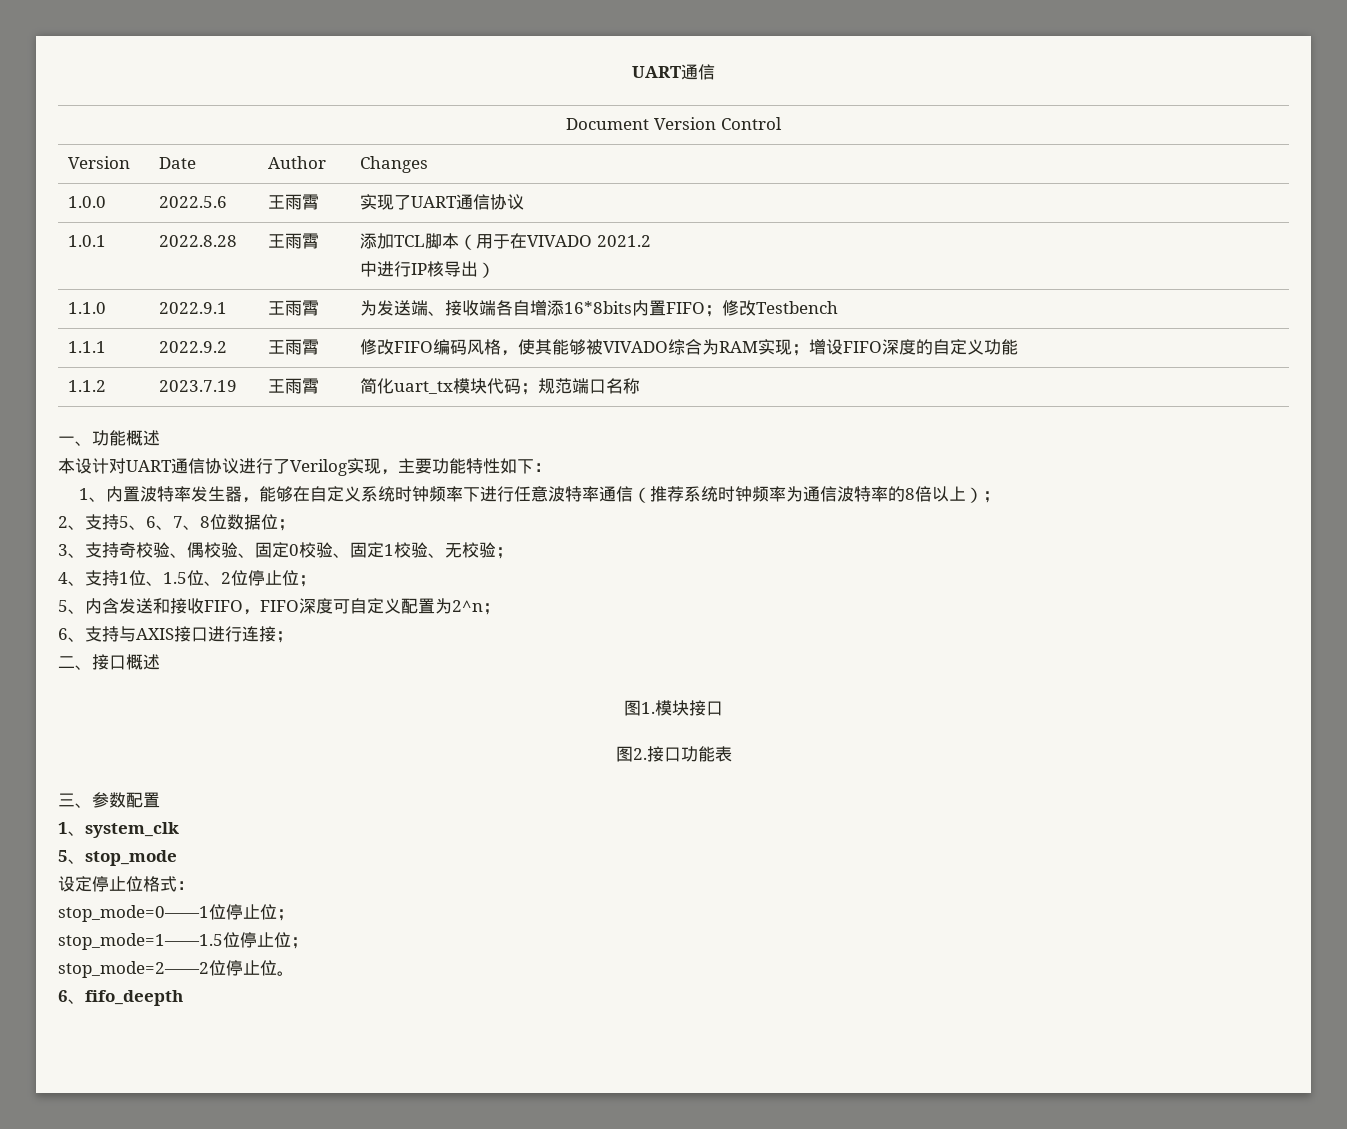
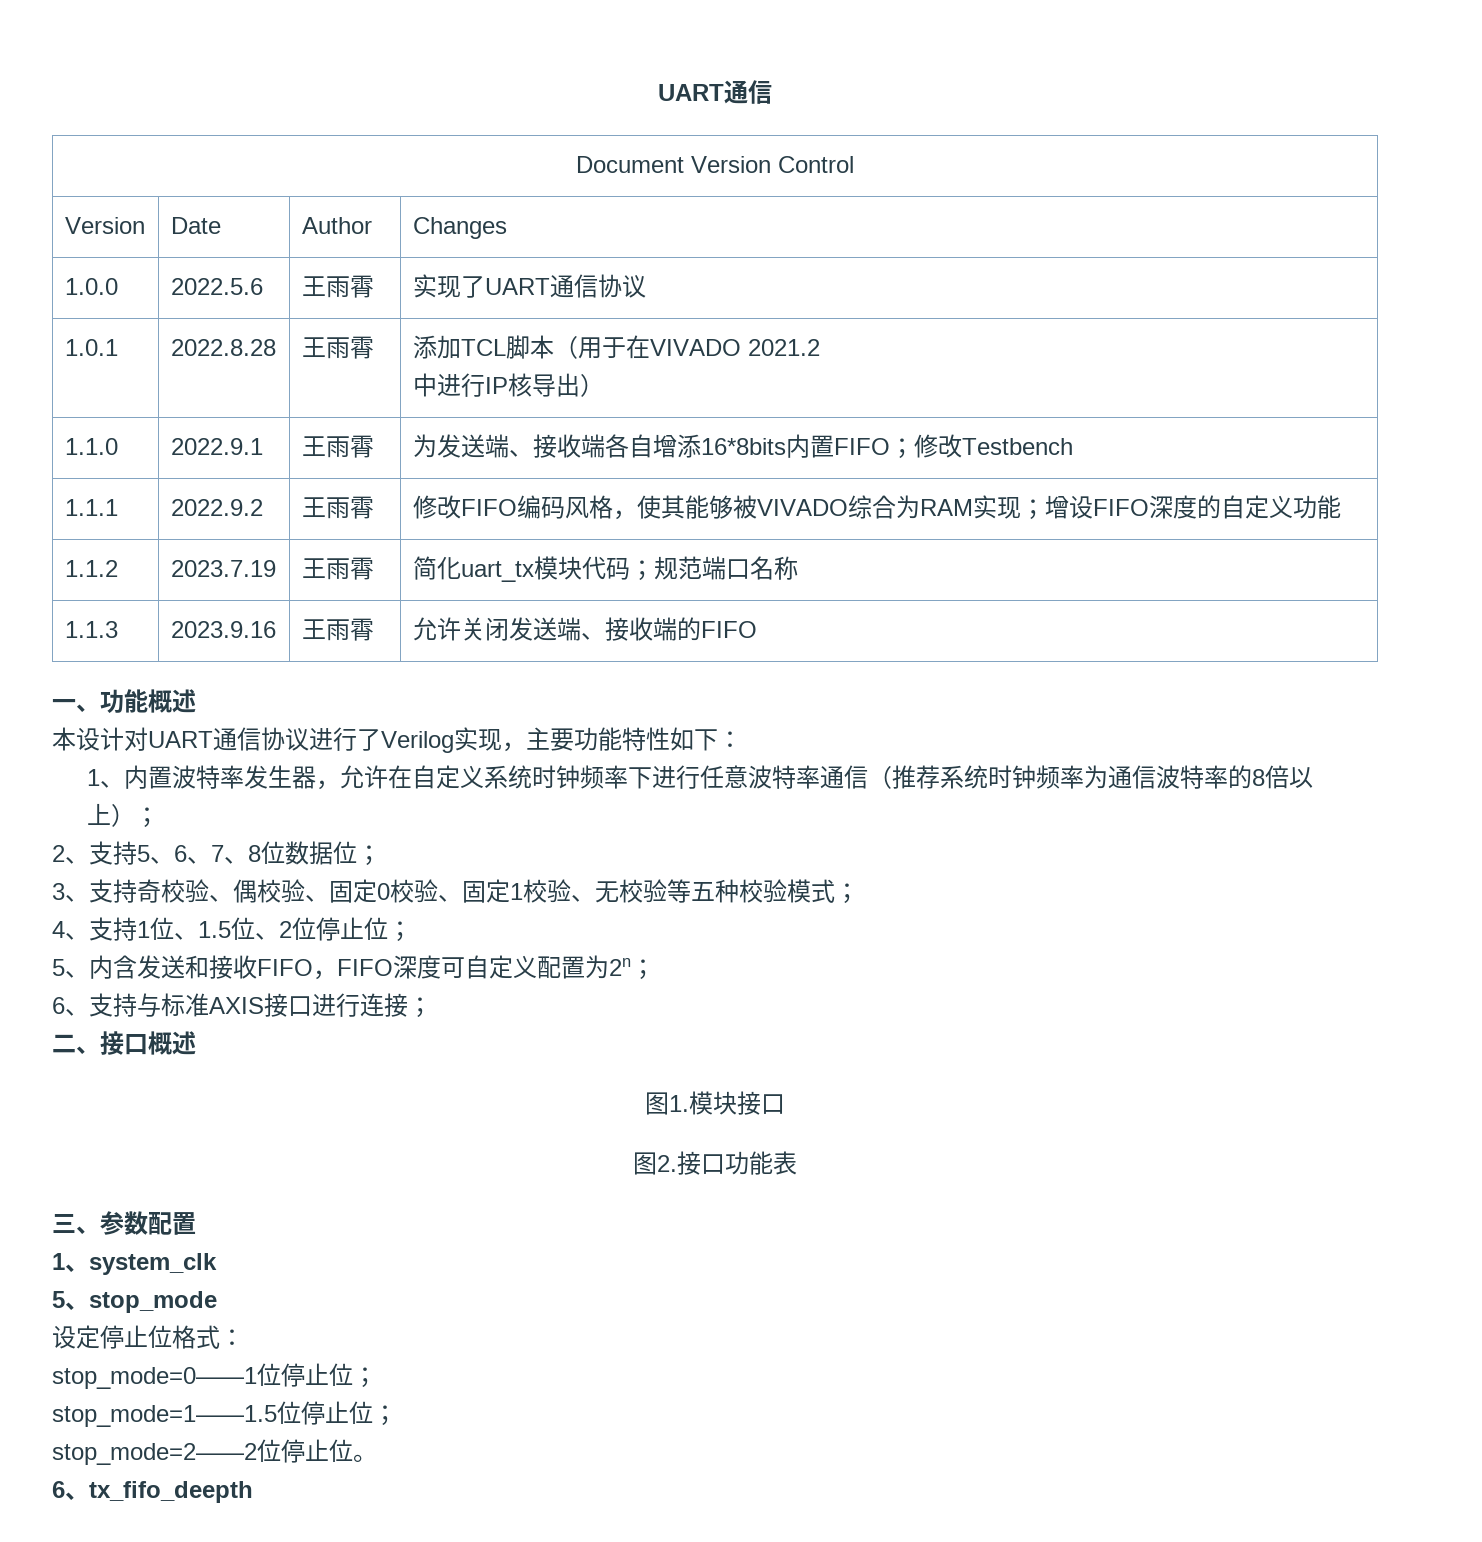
(640, 386) none -> [64,621,118,638] [170,621,276,638] [301,618,374,641] [412,617,757,641] // 1.1.3 | 2023.9.16 | 王雨霄 | 允许关闭发送端、接收端的FIFO
[258,486,293,502] 能够 -> [340,765,389,789] 允许
(496, 550) none -> [667,879,835,903] 等五种校验模式
[452,600,483,612] 2^n -> [609,958,631,976] 2n
(136, 634) none -> [161,993,209,1017] 标准
[85,990,183,1006] fifo_deepth -> [89,1481,253,1503] tx_fifo_deepth

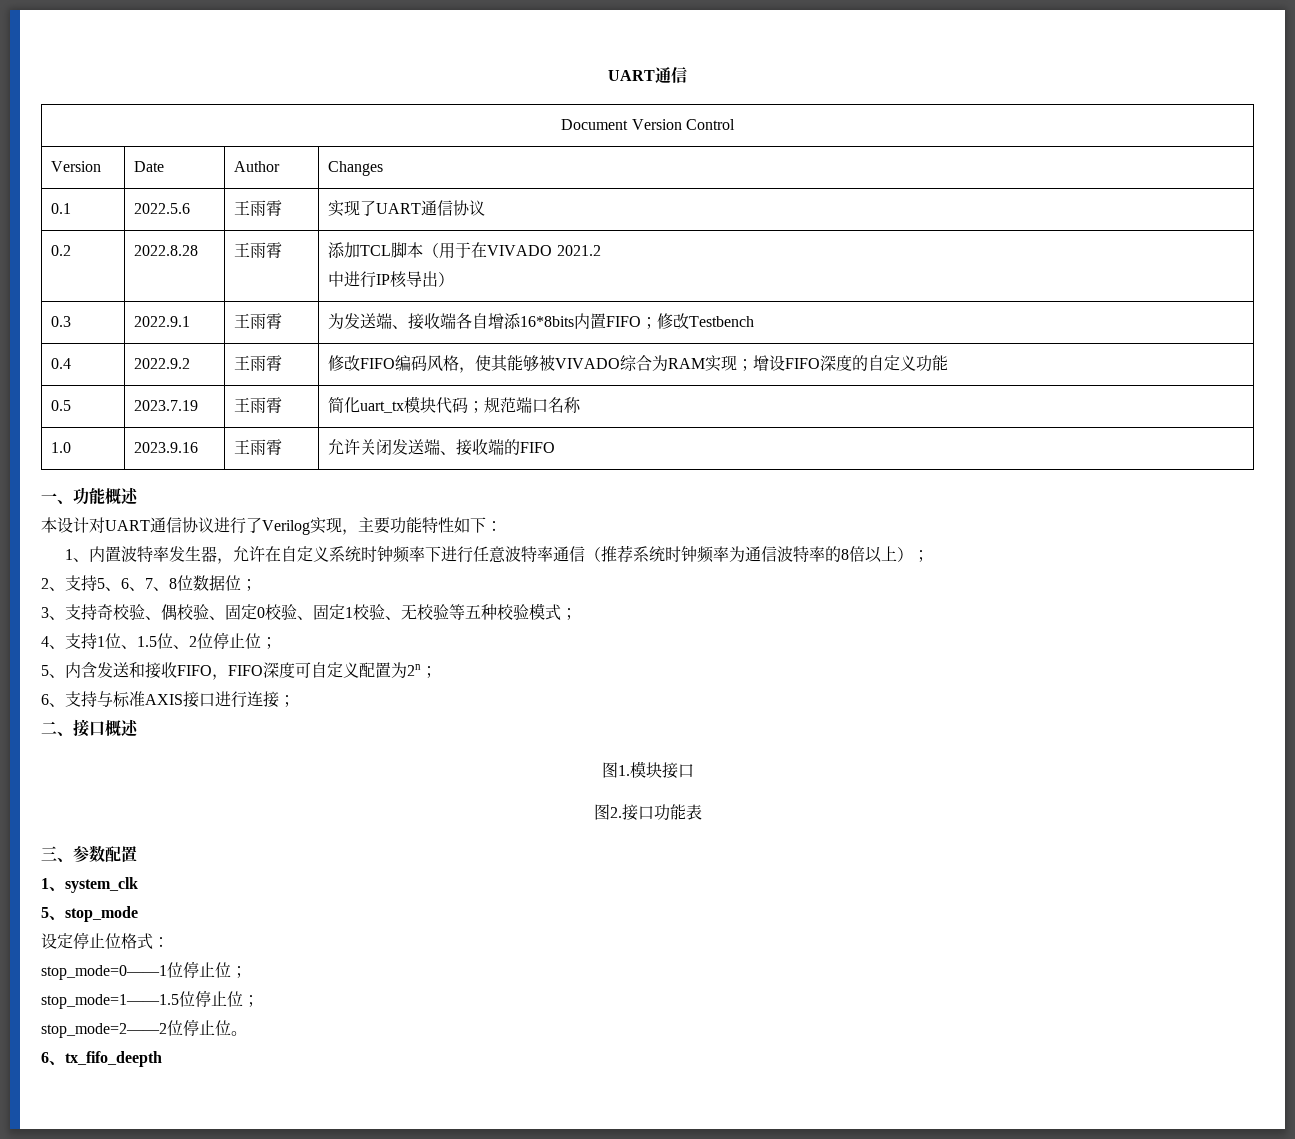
[64,278,118,295] 1.0.0 -> [51,203,72,214] 0.1
[64,339,118,356] 1.0.1 -> [51,245,72,256] 0.2
[64,438,118,455] 1.1.0 -> [51,316,72,327] 0.3
[64,499,118,516] 1.1.1 -> [51,358,72,369] 0.4
[64,560,118,577] 1.1.2 -> [51,400,72,411] 0.5
[64,621,118,638] 1.1.3 -> [51,442,72,453] 1.0

